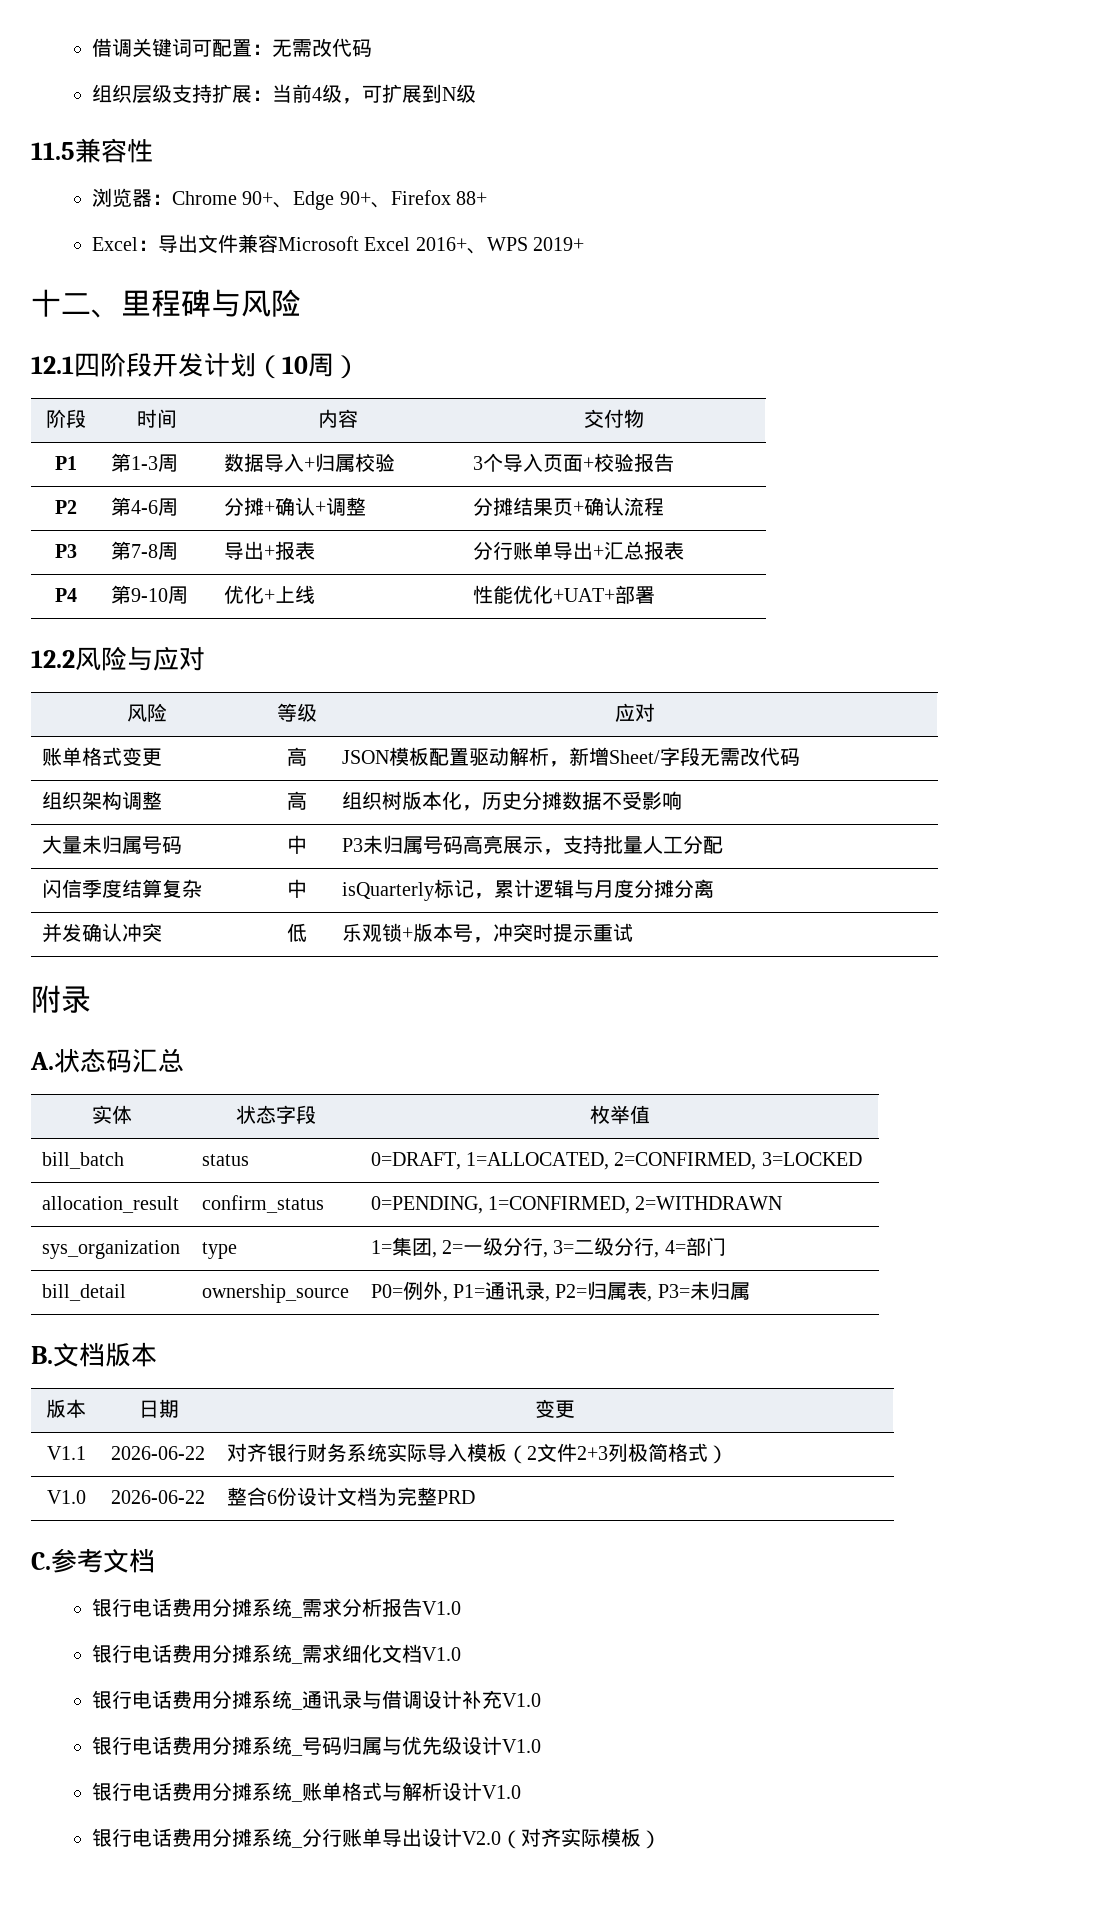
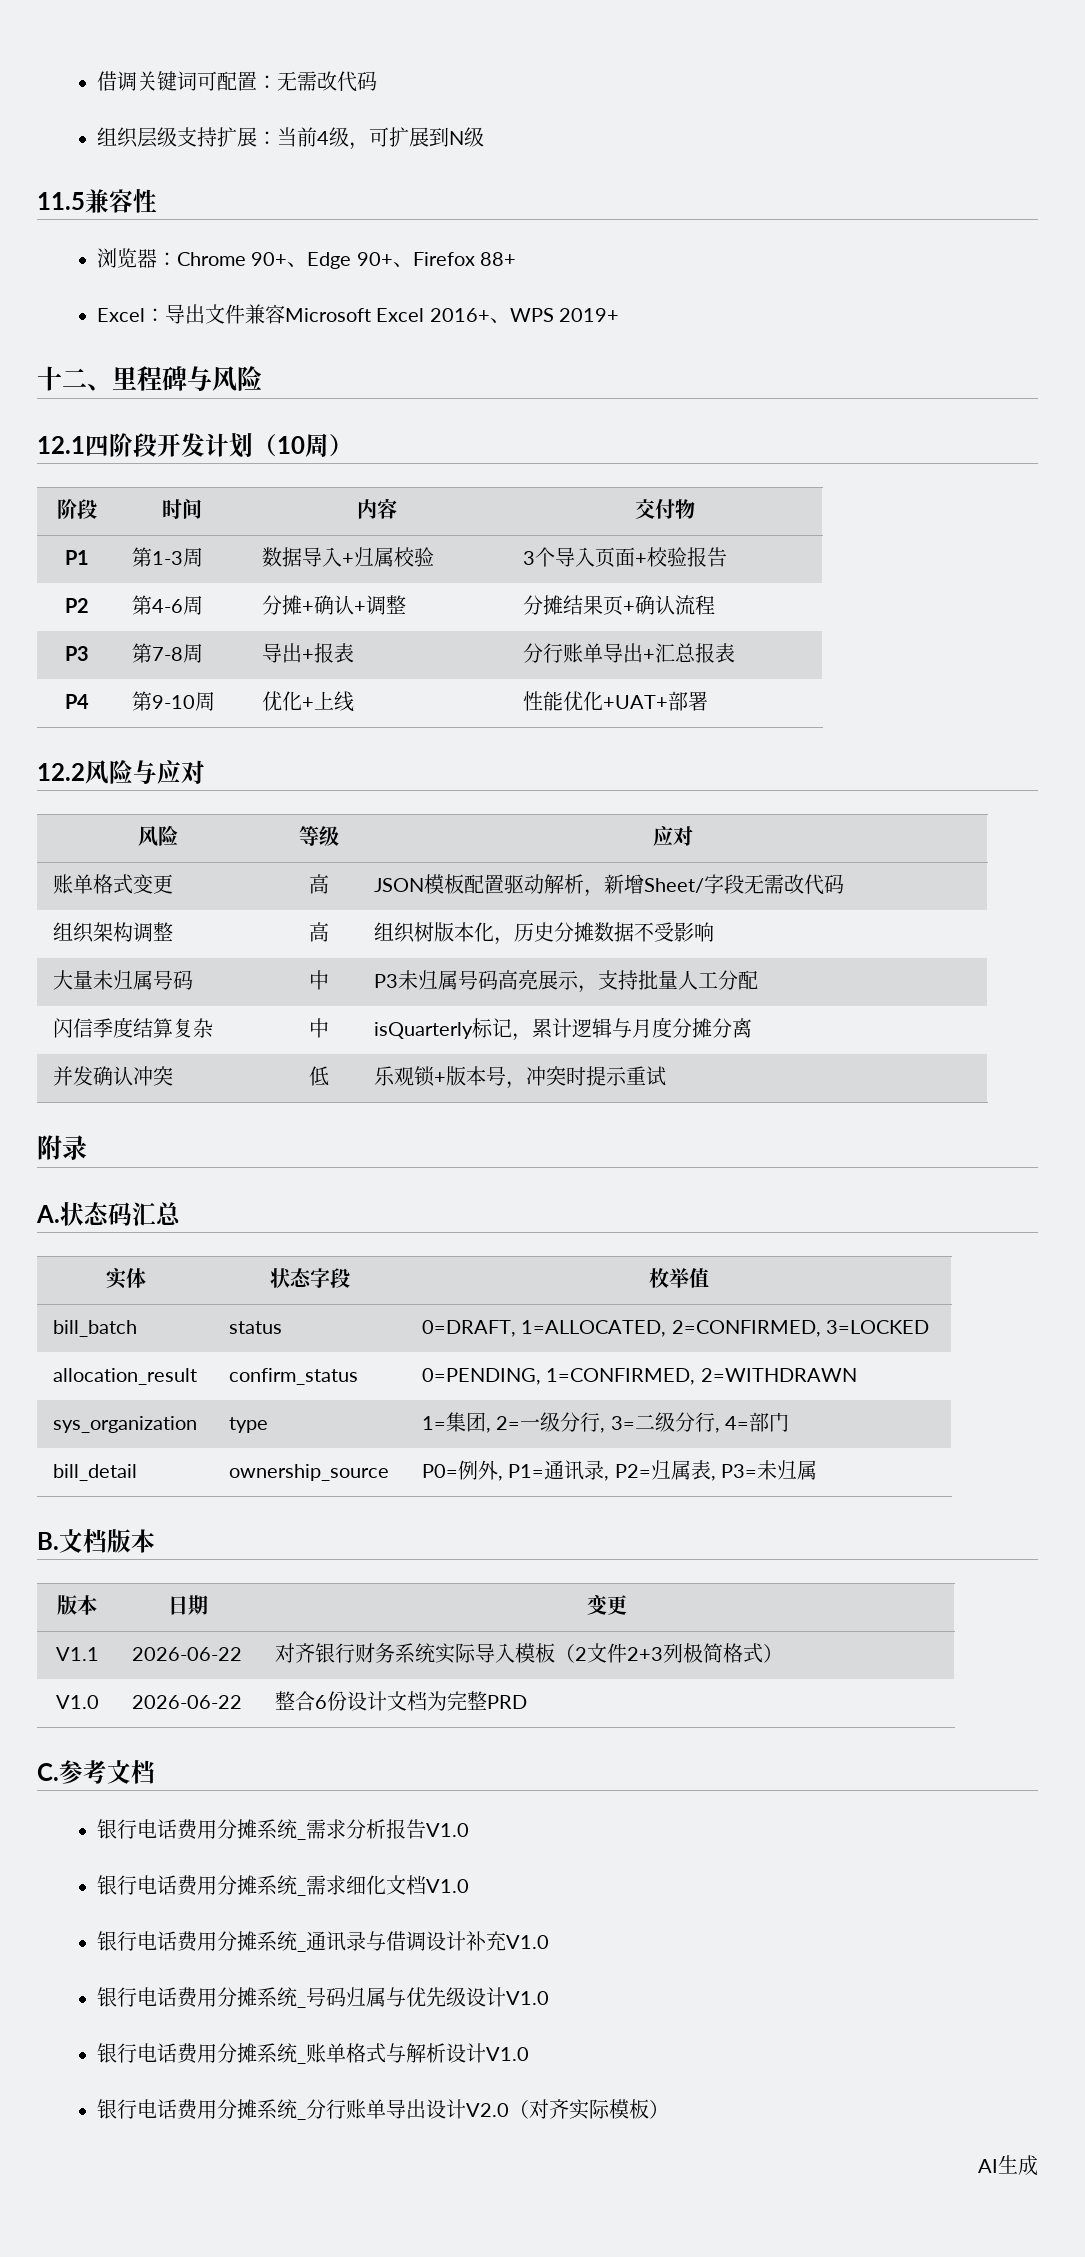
(661, 1839) none -> [978,2155,1038,2176] // AI生成

